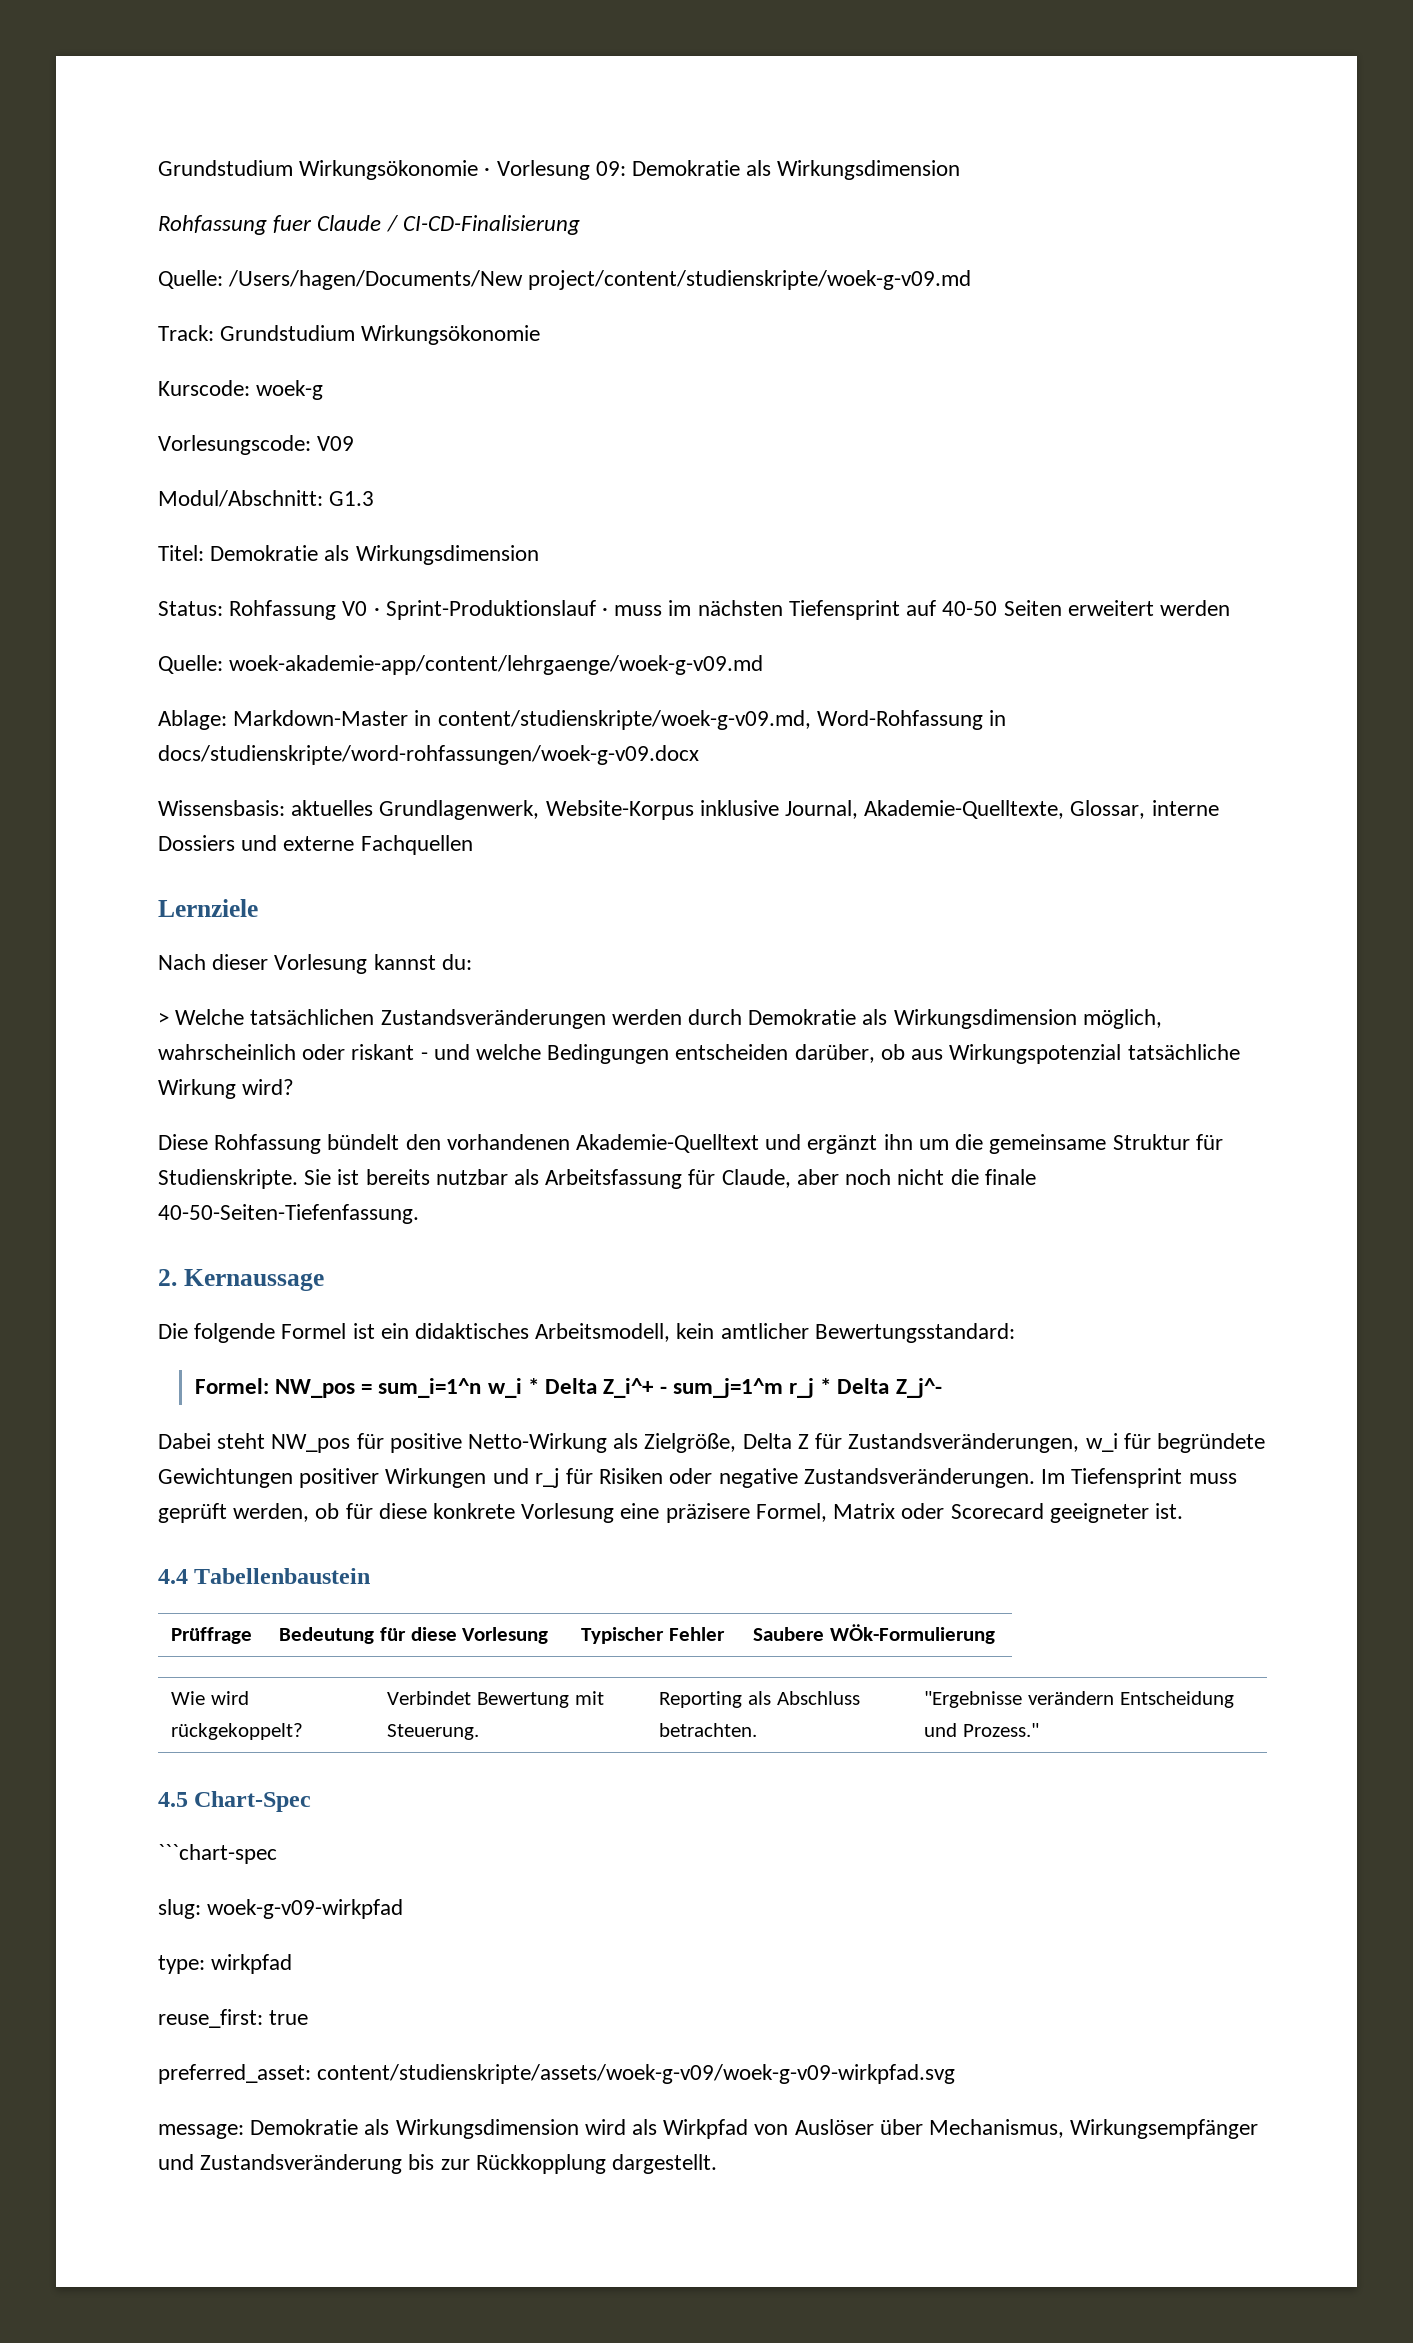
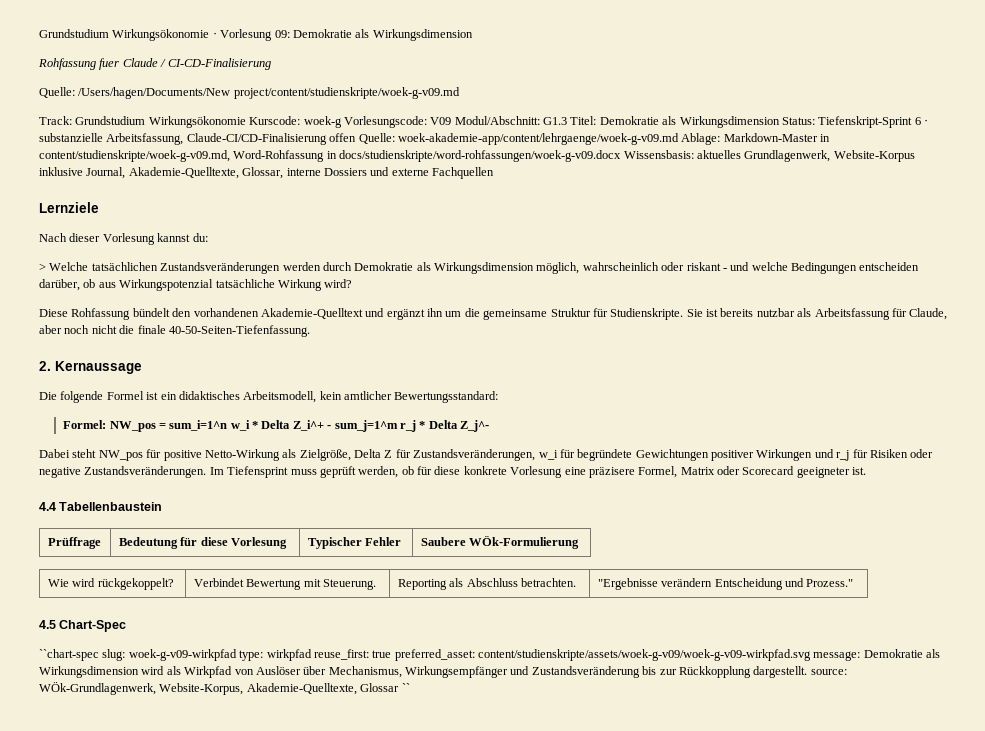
(541, 335) // -> (246, 122) none
(324, 390) // -> (342, 122) none
(355, 443) // -> (452, 121) none
(375, 498) // -> (567, 121) none
[158,600,1230,620] // Status: Rohfassung V0 · Sprint-Produktionslauf · muss im nächsten Tiefensprint auf 40-50 Seiten erweitert werden // -> [781,116,928,128] [39,133,357,145] Status: Tiefenskript-Sprint 6 · substanzielle Arbeitsfassung, Claude-CI/CD-Finalisierung offen
(764, 665) // -> (679, 139) none
(699, 755) // -> (622, 156) none
[158,1844,277,1864] ```chart-spec // -> [39,649,99,661] ``chart-spec
(404, 1909) // -> (237, 655) none
(293, 1964) // -> (312, 655) none
(309, 2017) // -> (392, 654) none
(956, 2074) // -> (811, 655) none
(718, 2164) none -> [810,669,847,675] [39,682,410,695] source: WÖk-Grundlagenwerk, Website-Korpus, Akademie-Quelltexte, Glossar ``

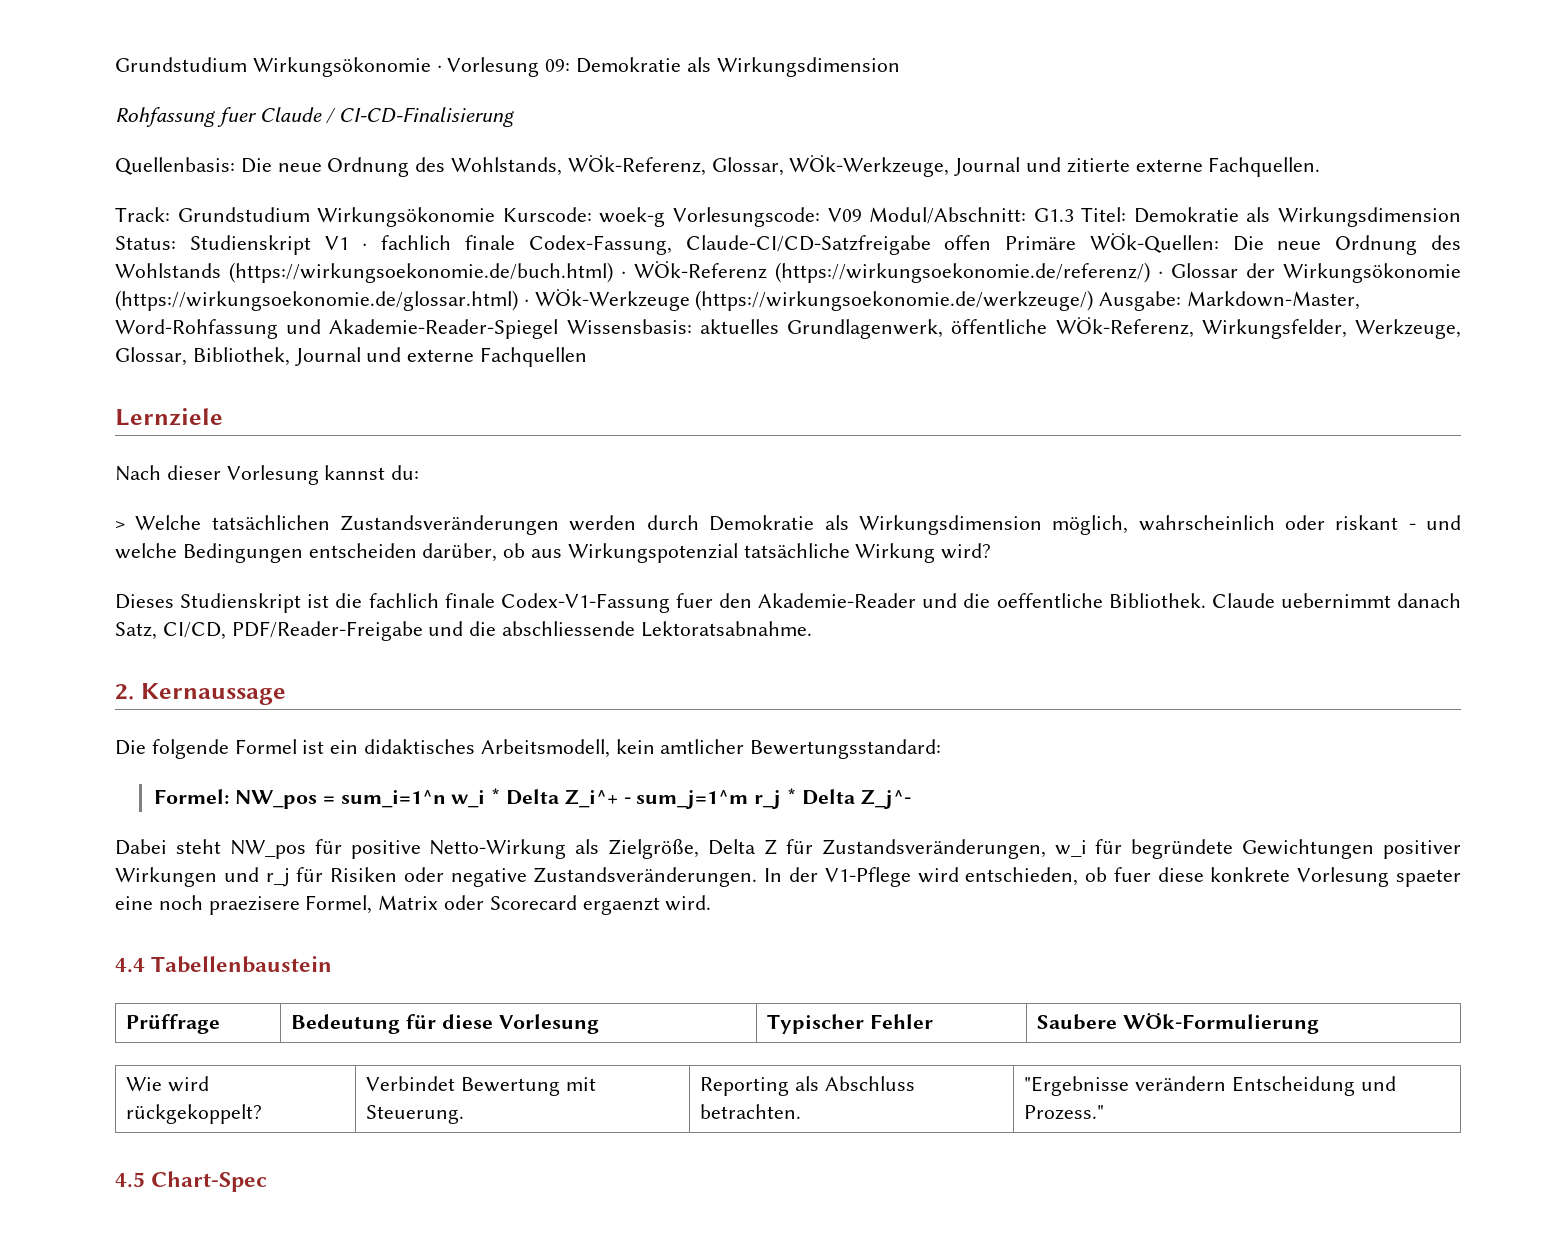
[39,87,460,99] Quelle: /Users/hagen/Documents/New project/content/studienskripte/woek-g-v09.md -> [115,155,1321,177] Quellenbasis: Die neue Ordnung des Wohlstands, WÖk-Referenz, Glossar, WÖk-Werkzeuge, Journal und zitierte externe Fachquellen.
[818,116,928,128] [39,133,830,145] [39,150,915,162] [39,167,367,179] Tiefenskript-Sprint 6 · substanzielle Arbeitsfassung, Claude-CI/CD-Finalisierung offen Quelle: woek-akademie-app/content/lehrgaenge/woek-g-v09.md Ablage: Markdown-Master in content/studienskripte/woek-g-v09.md, Word-Rohfassung in docs/studienskripte/word-rohfassungen/woek-g-v09.docx Wissensbasis: aktuelles Grundlagenwerk, Website-Korpus inklusive Journal, Akademie-Quelltexte, Glossar, interne Dossiers -> [189,233,1461,255] [115,261,1461,283] [115,289,1361,311] [115,317,1461,339] [115,347,361,366] Studienskript V1 · fachlich finale Codex-Fassung, Claude-CI/CD-Satzfreigabe offen Primäre WÖk-Quellen: Die neue Ordnung des Wohlstands (https://wirkungsoekonomie.de/buch.html) · WÖk-Referenz (https://wirkungsoekonomie.de/referenz/) · Glossar der Wirkungsökonomie (https://wirkungsoekonomie.de/glossar.html) · WÖk-Werkzeuge (https://wirkungsoekonomie.de/werkzeuge/) Ausgabe: Markdown-Master, Word-Rohfassung und Akademie-Reader-Spiegel Wissensbasis: aktuelles Grundlagenwerk, öffentliche WÖk-Referenz, Wirkungsfelder, Werkzeuge, Glossar, Bibliothek, Journal
[39,308,948,320] [39,325,310,337] Diese Rohfassung bündelt den vorhandenen Akademie-Quelltext und ergänzt ihn um die gemeinsame Struktur für Studienskripte. Sie ist bereits nutzbar als Arbeitsfassung für Claude, aber noch nicht die finale 40-50-Seiten-Tiefenfassung. -> [115,593,1461,613] [115,621,812,641] Dieses Studienskript ist die fachlich finale Codex-V1-Fassung fuer den Akademie-Reader und die oeffentliche Bibliothek. Claude uebernimmt danach Satz, CI/CD, PDF/Reader-Freigabe und die abschliessende Lektoratsabnahme.
[209,466,635,478] Im Tiefensprint muss geprüft werden, ob für diese konkrete Vorlesung eine präzisere -> [764,867,1462,887] [115,895,300,915] In der V1-Pflege wird entschieden, ob fuer diese konkrete Vorlesung spaeter eine noch praezisere
[796,467,867,478] geeigneter ist. -> [582,895,712,915] ergaenzt wird.
[39,649,941,661] [39,666,847,678] [39,682,410,695] // ``chart-spec slug: woek-g-v09-wirkpfad type: wirkpfad reuse_first: true preferred_asset: content/studienskripte/assets/woek-g-v09/woek-g-v09-wirkpfad.svg message: Demokratie als Wirkungsdimension wird als Wirkpfad von Auslöser über Mechanismus, Wirkungsempfänger und Zustandsveränderung bis zur Rückkopplung dargestellt. source: WÖk-Grundlagenwerk, Website-Korpus, Akademie-Quelltexte, Glossar `` -> (268, 1181) none

